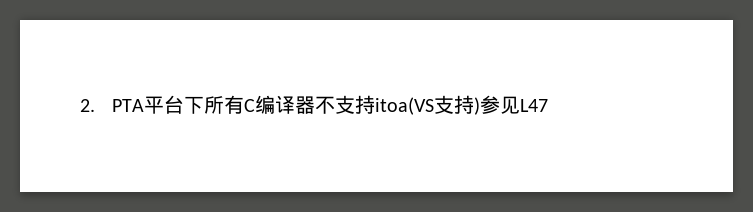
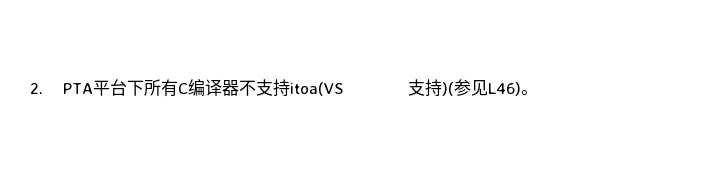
[474,95,549,115] )参见L47 -> [442,79,539,96] )(参见L46)。

